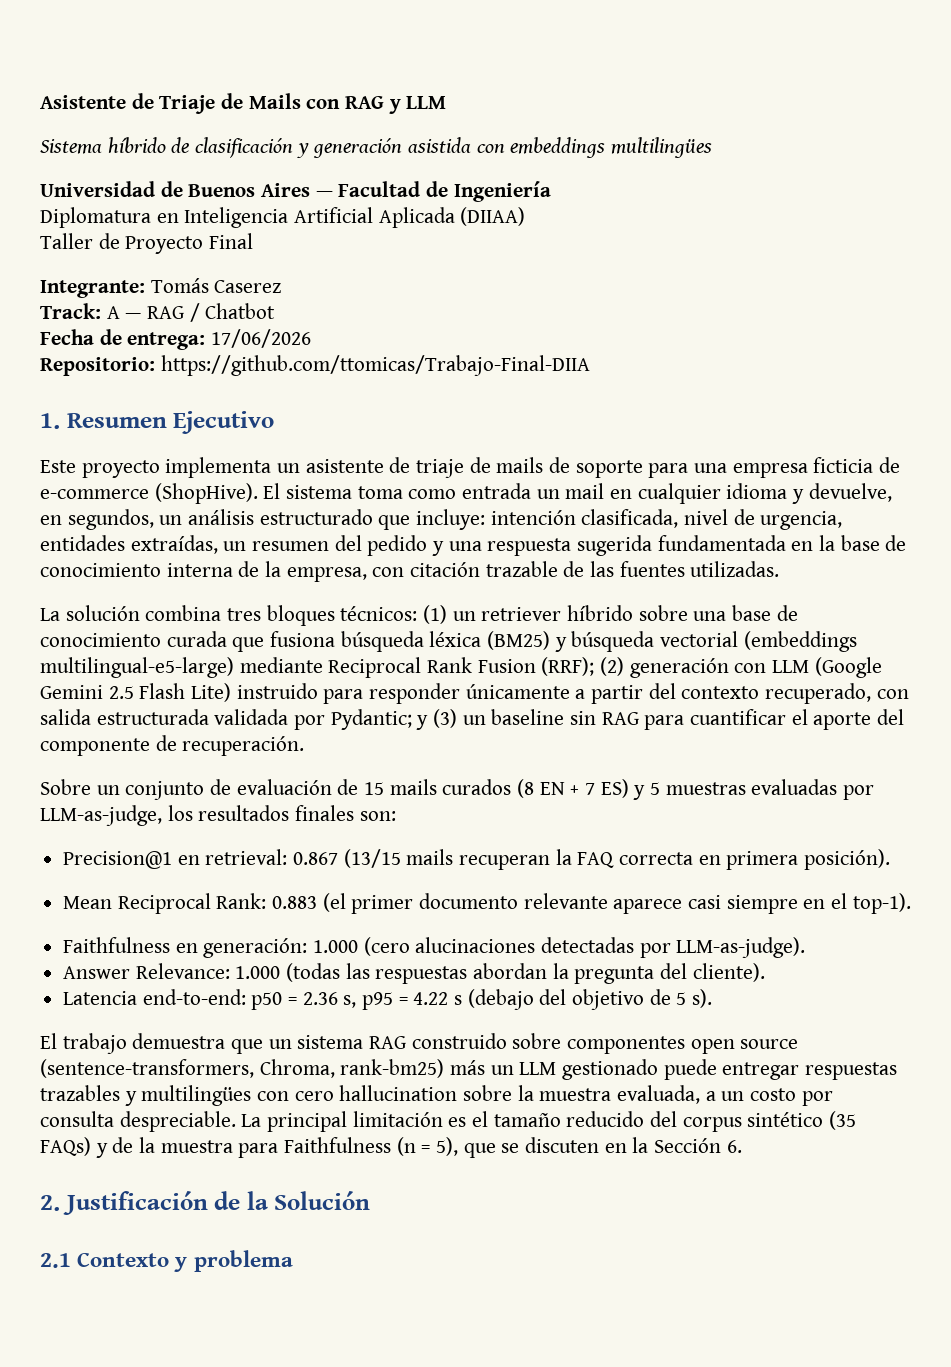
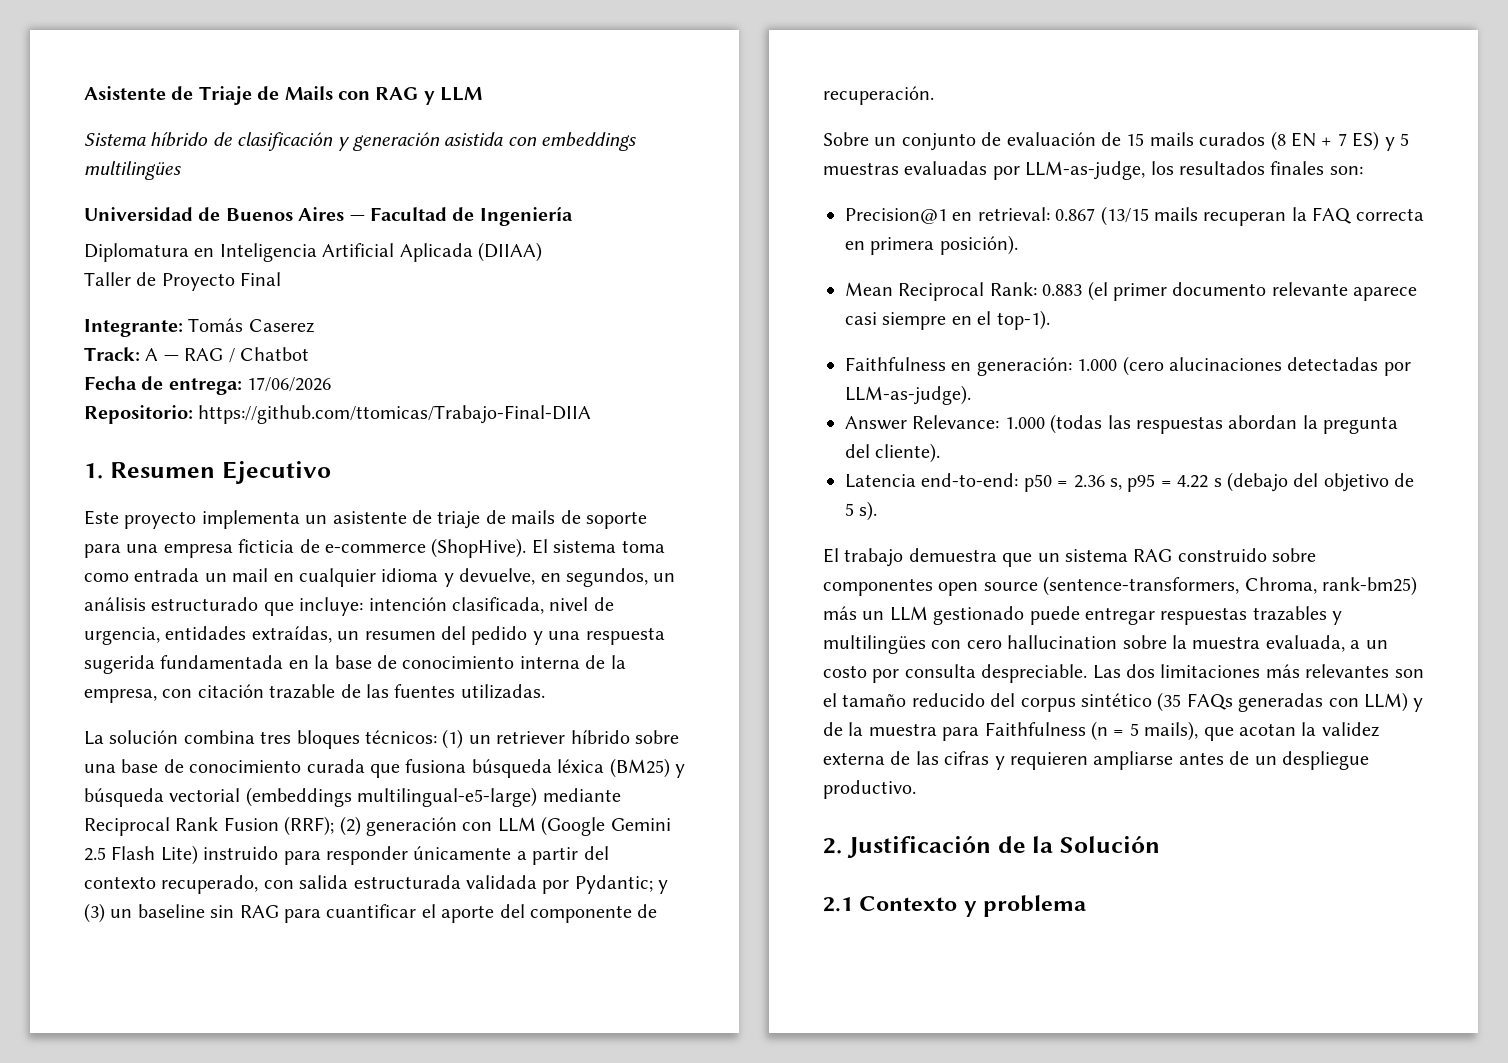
[241,1111,467,1132] La principal limitación es -> [1092,664,1424,679] Las dos limitaciones más relevantes son
[40,1137,91,1156] FAQs) -> [1186,692,1408,712] FAQs generadas con LLM)
[436,1137,742,1158] 5), que se discuten en la Sección 6. -> [1129,721,1379,741] [823,751,1369,770] [823,780,916,799] 5 mails), que acotan la validez externa de las cifras y requieren ampliarse antes de un despliegue productivo.

